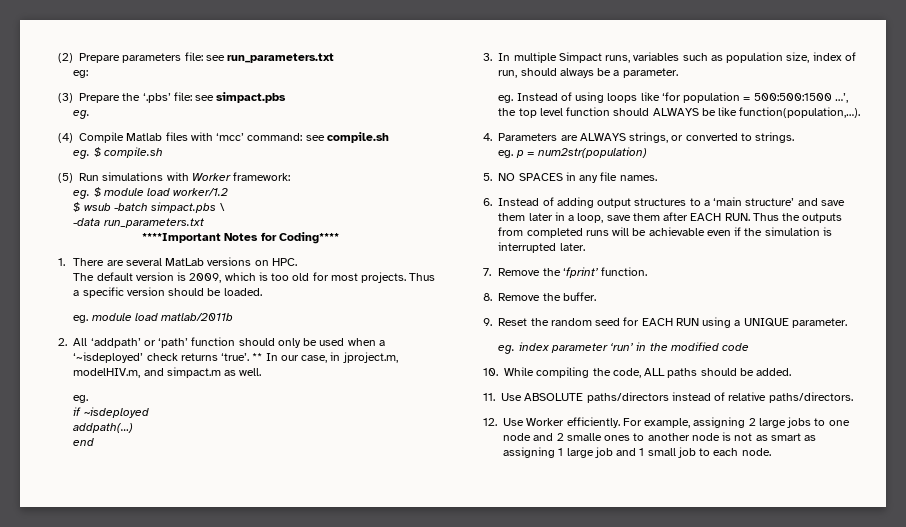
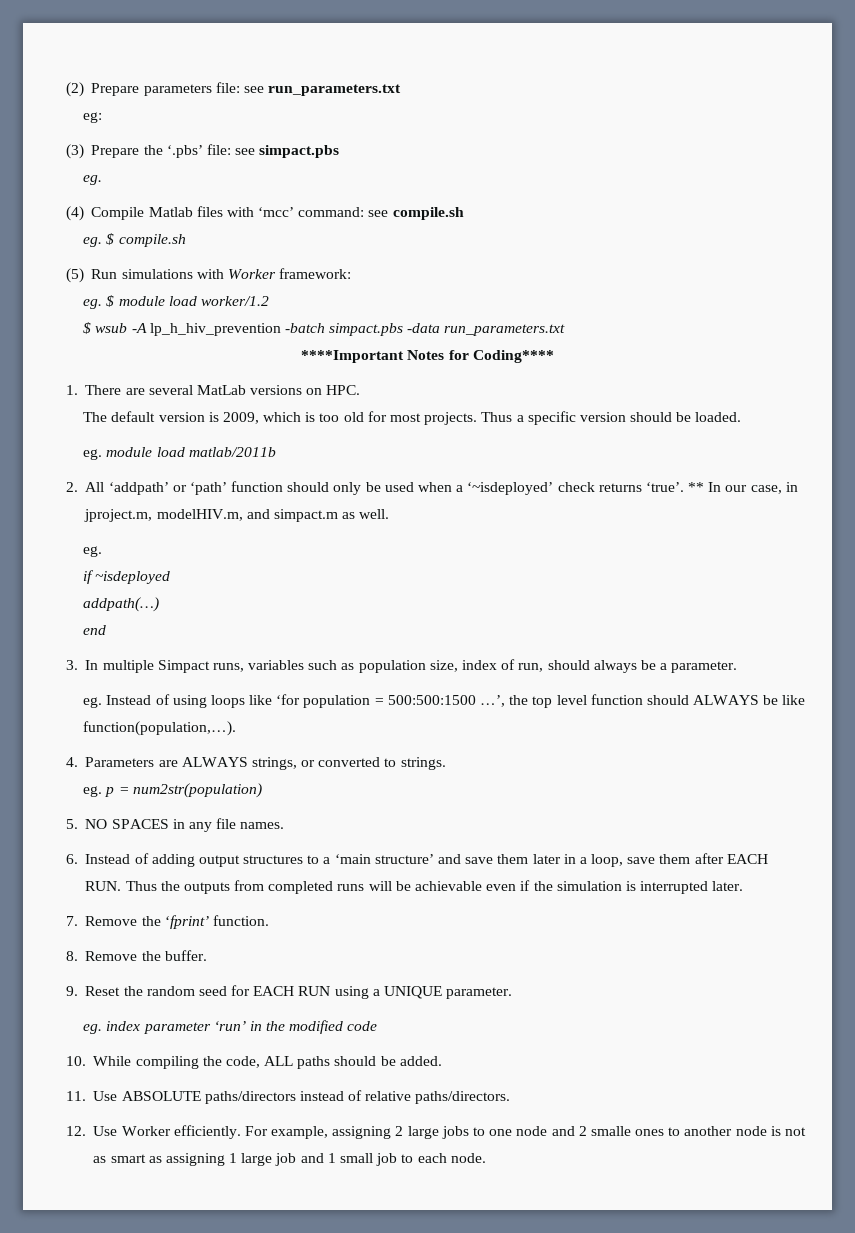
(111, 207) none -> [131,323,281,336] -A lp_h_hiv_prevention
[219,203,226,211] \ // -> (404, 329) none

